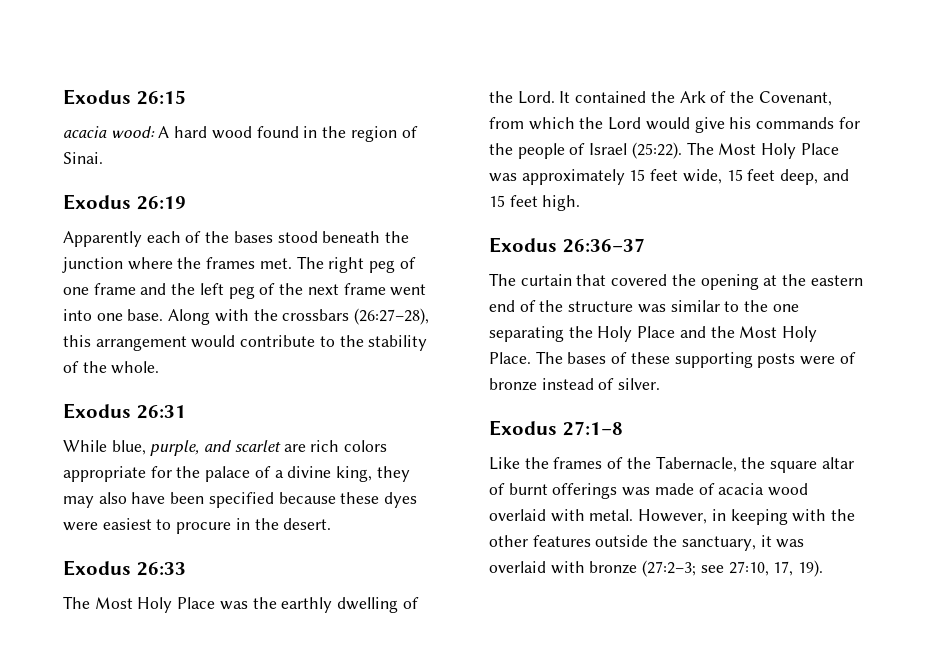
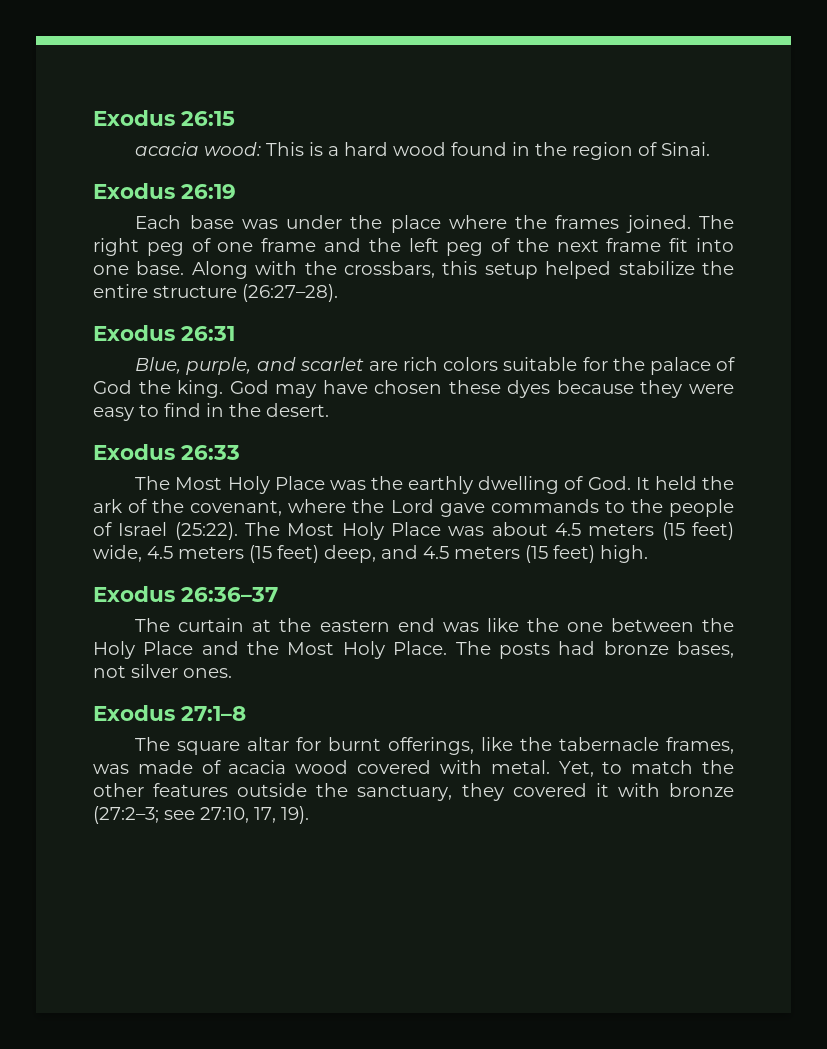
[158,126,170,138] A -> [266,142,340,156] This is a
[63,231,410,247] [62,257,123,273] Apparently each of the bases stood beneath the junction -> [135,215,441,233] Each base was under the place
[259,258,292,269] met. -> [625,215,691,233] joined.
[390,284,427,296] went -> [669,238,689,252] fit
[282,308,430,325] [63,335,428,351] [63,361,160,374] crossbars (26:27–28), this arrangement would contribute to the stability of the whole. -> [344,261,734,279] [93,284,338,302] crossbars, this setup helped stabilize the entire structure (26:27–28).
[63,440,146,455] While blue, -> [135,357,182,374] Blue,
[63,466,146,482] appropriate -> [503,357,578,371] suitable
[274,466,410,482] [63,492,418,508] [63,518,232,534] a divine king, they may also have been specified because these dyes were easiest to procure -> [93,380,734,398] [93,403,201,421] God the king. God may have chosen these dyes because they were easy to find
[489,91,832,106] [489,117,860,133] the Lord. It contained the Ark of the Covenant, from which the Lord would give his commands for -> [587,476,735,490] [93,499,625,517] God. It held the ark of the covenant, where the Lord gave commands to
[521,169,849,185] [489,195,538,207] approximately 15 feet wide, 15 feet deep, and 15 feet -> [491,522,734,540] [93,545,595,563] about 4.5 meters (15 feet) wide, 4.5 meters (15 feet) deep, and 4.5 meters (15 feet)
[576,274,863,290] [489,300,740,313] that covered the opening at the eastern end of the structure was similar to -> [252,618,519,632] at the eastern end was like
[489,326,564,342] separating -> [610,618,694,632] between
[567,352,856,368] [489,378,661,391] [489,420,623,436] [489,456,854,473] [489,483,618,499] bases of these supporting posts were of bronze instead of silver. // Exodus 27:1–8 // Like the frames of the Tabernacle, the square altar of burnt offerings -> [498,641,735,659] [93,664,232,678] [93,705,246,721] [135,737,734,755] posts had bronze bases, not silver ones. // Exodus 27:1–8 // The square altar for burnt offerings, like the tabernacle frames,
[489,509,546,521] overlaid -> [357,760,432,774] covered
[638,509,827,525] However, in keeping with -> [558,760,694,777] Yet, to match
[760,535,805,548] [489,561,546,573] it was overlaid -> [461,783,609,801] they covered it

